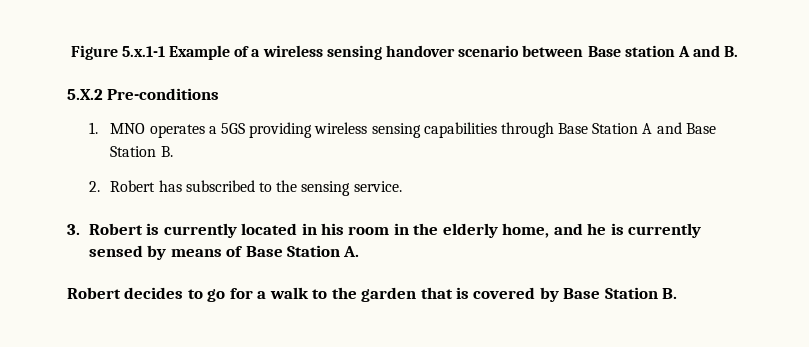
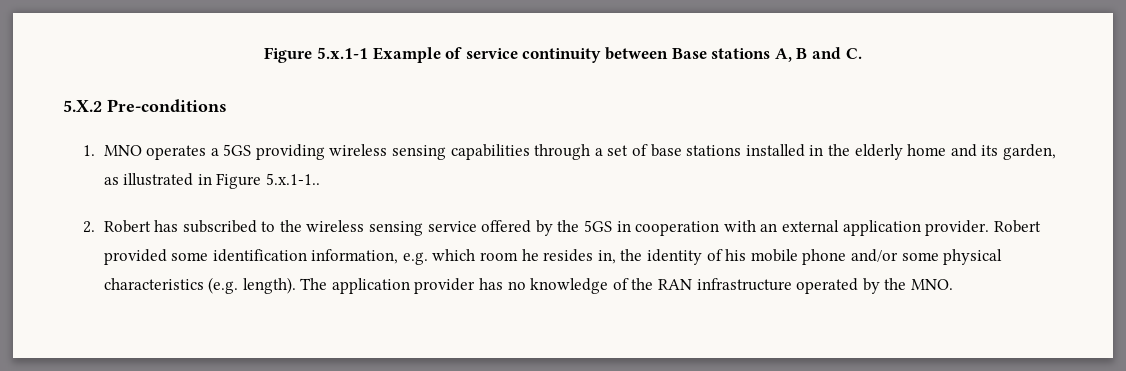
[251,45,739,60] a wireless sensing handover scenario between Base station A and B. -> [465,47,862,63] service continuity between Base stations A, B and C.
[558,122,716,134] [110,146,173,157] Base Station A and Base Station B. -> [594,144,1056,160] [103,173,320,189] a set of base stations installed in the elderly home and its garden, as illustrated in Figure 5.x.1-1..
[301,181,402,196] [67,223,702,238] [88,245,360,260] [67,287,678,302] sensing service. // 3. Robert is currently located in his room in the elderly home, and he is currently sensed by means of Base Station A. // Robert decides to go for a walk to the garden that is covered by Base Station B. -> [306,220,1041,236] [103,249,1003,265] [103,277,953,294] wireless sensing service offered by the 5GS in cooperation with an external application provider. Robert provided some identification information, e.g. which room he resides in, the identity of his mobile phone and/or some physical characteristics (e.g. length). The application provider has no knowledge of the RAN infrastructure operated by the MNO.

